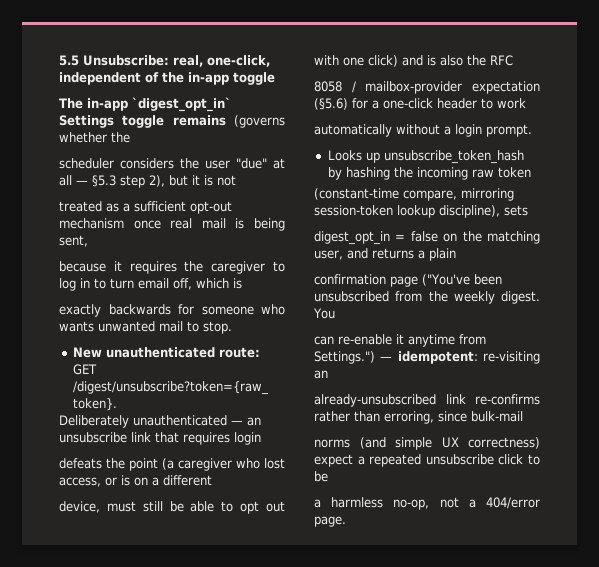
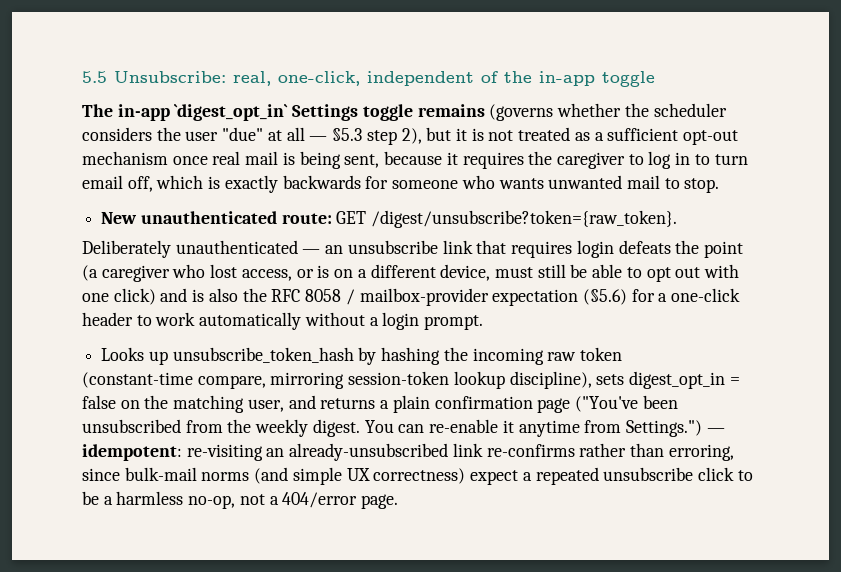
(130, 137) // -> (649, 110) none
(236, 180) // -> (514, 135) none
(88, 241) // -> (380, 161) none
(242, 283) // -> (221, 182) none
(261, 438) // -> (614, 249) none
(212, 480) // -> (436, 271) none
(513, 60) // -> (301, 295) none
(526, 103) // -> (196, 319) none
(528, 210) // -> (625, 379) none
(456, 254) // -> (430, 404) none
(335, 313) // -> (394, 426) none
(328, 374) // -> (285, 452) none
(523, 416) // -> (197, 474) none
(328, 476) // -> (99, 498) none

